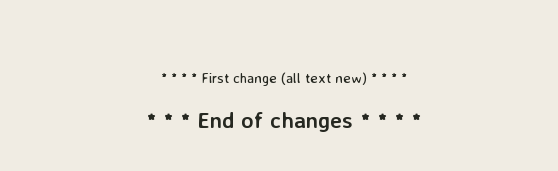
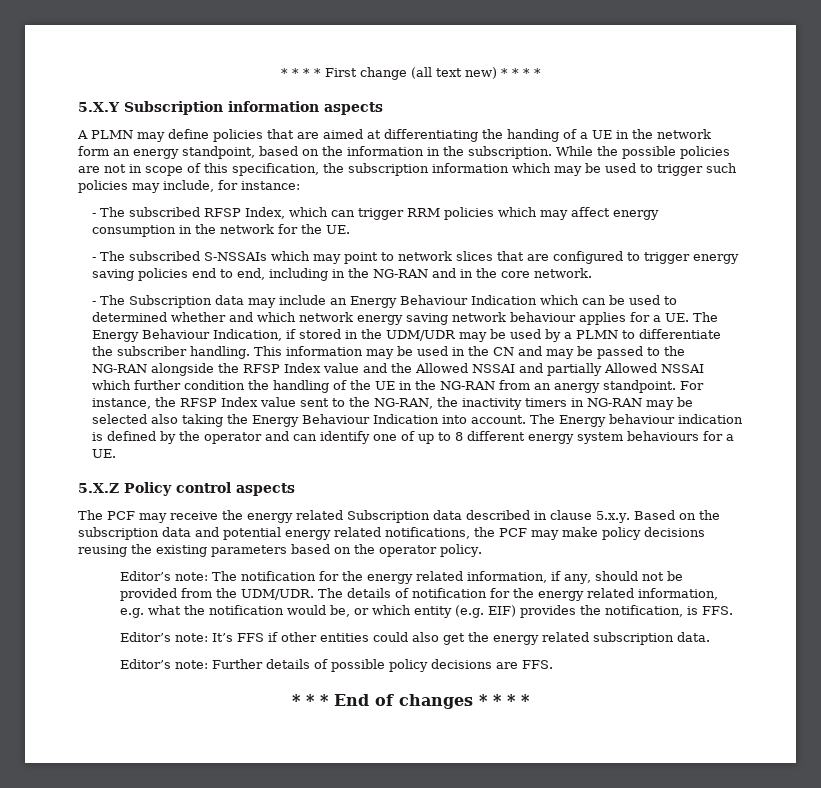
(407, 78) none -> [78,101,383,115] [77,129,711,142] [78,146,730,159] [78,163,737,176] [78,180,300,193] [91,207,659,220] [91,224,350,237] [91,251,739,264] [91,268,592,281] [91,295,677,308] [91,312,718,325] [91,329,721,342] [91,346,685,359] [91,363,704,376] [91,380,704,393] [91,397,693,410] [91,414,743,427] [91,431,734,444] [91,449,116,458] [78,482,295,496] [78,510,720,523] [78,527,705,540] [78,544,482,557] [119,571,683,584] [119,588,718,601] [119,605,733,618] [119,632,710,645] [119,659,553,672] // 5.X.Y Subscription information aspects // A PLMN may define policies that are aimed at differentiating the handing of a UE in the network form an energy standpoint, based on the information in the subscription. While the possible policies are not in scope of this specification, the subscription information which may be used to trigger such policies may include, for instance: // - The subscribed RFSP Index, which can trigger RRM policies which may affect energy consumption in the network for the UE. // - The subscribed S-NSSAIs which may point to network slices that are configured to trigger energy saving policies end to end, including in the NG-RAN and in the core network. // - The Subscription data may include an Energy Behaviour Indication which can be used to determined whether and which network energy saving network behaviour applies for a UE. The Energy Behaviour Indication, if stored in the UDM/UDR may be used by a PLMN to differentiate the subscriber handling. This information may be used in the CN and may be passed to the NG-RAN alongside the RFSP Index value and the Allowed NSSAI and partially Allowed NSSAI which further condition the handling of the UE in the NG-RAN from an anergy standpoint. For instance, the RFSP Index value sent to the NG-RAN, the inactivity timers in NG-RAN may be selected also taking the Energy Behaviour Indication into account. The Energy behaviour indication is defined by the operator and can identify one of up to 8 different energy system behaviours for a UE. // 5.X.Z Policy control aspects // The PCF may receive the energy related Subscription data described in clause 5.x.y. Based on the subscription data and potential energy related notifications, the PCF may make policy decisions reusing the existing parameters based on the operator policy. // Editor’s note: The notification for the energy related information, if any, should not be provided from the UDM/UDR. The details of notification for the energy related information, e.g. what the notification would be, or which entity (e.g. EIF) provides the notification, is FFS. // Editor’s note: It’s FFS if other entities could also get the energy related subscription data. // Editor’s note: Further details of possible policy decisions are FFS.

